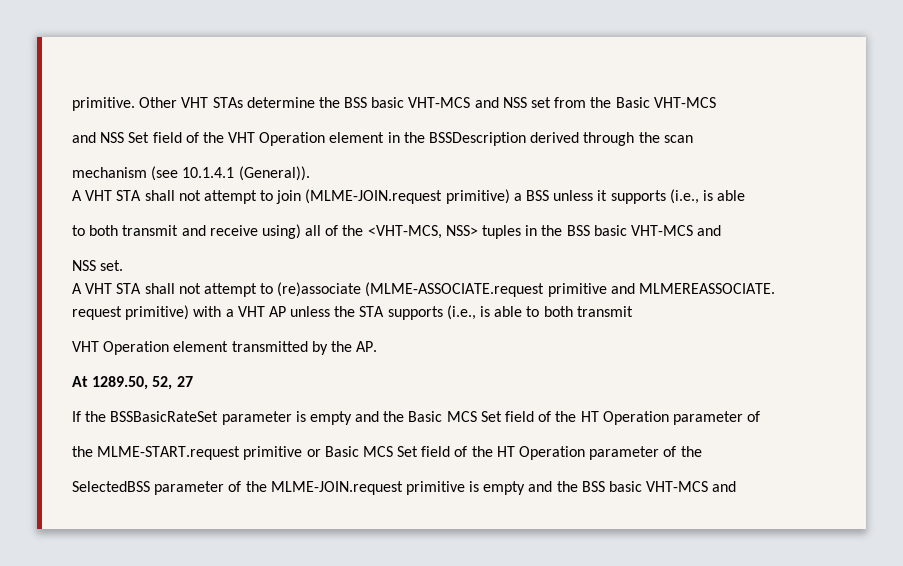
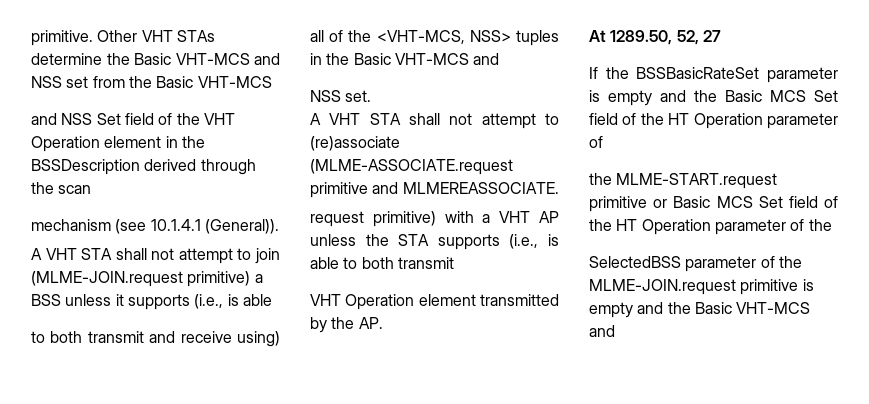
[344,97,405,108] BSS basic -> [134,53,171,65] Basic
[566,225,627,236] BSS basic -> [353,53,391,65] Basic
[581,481,643,492] BSS basic -> [694,302,732,314] Basic

